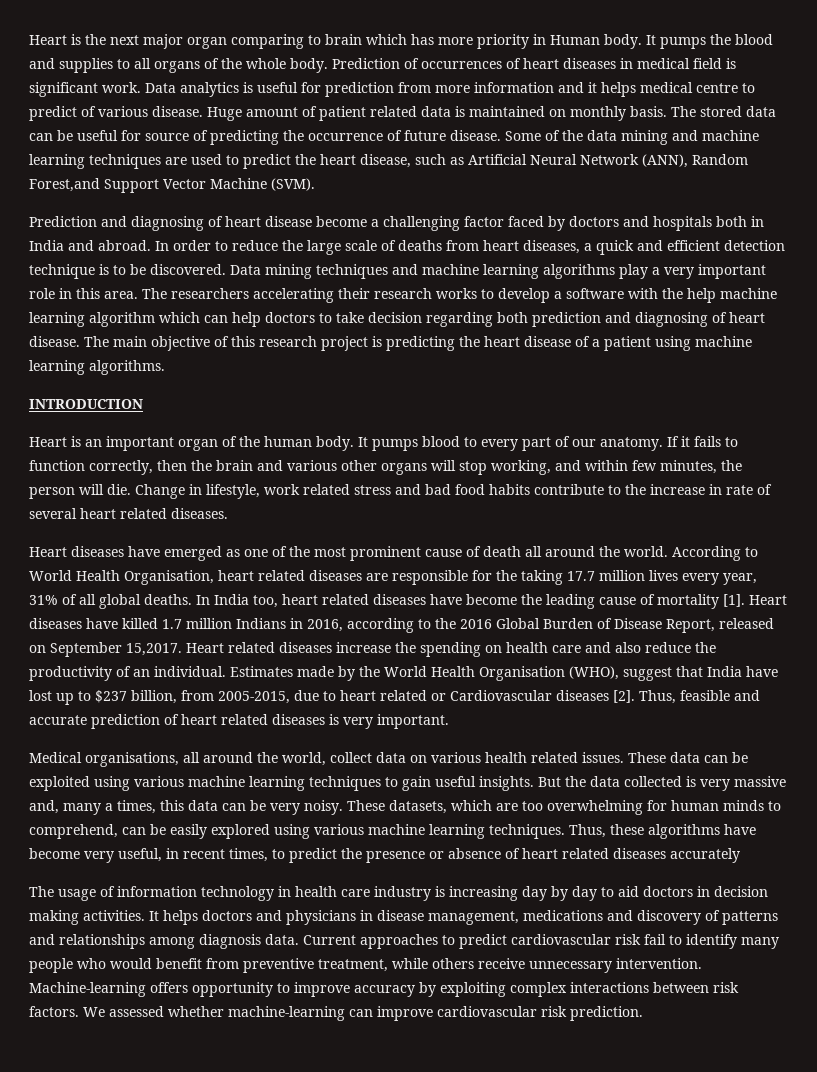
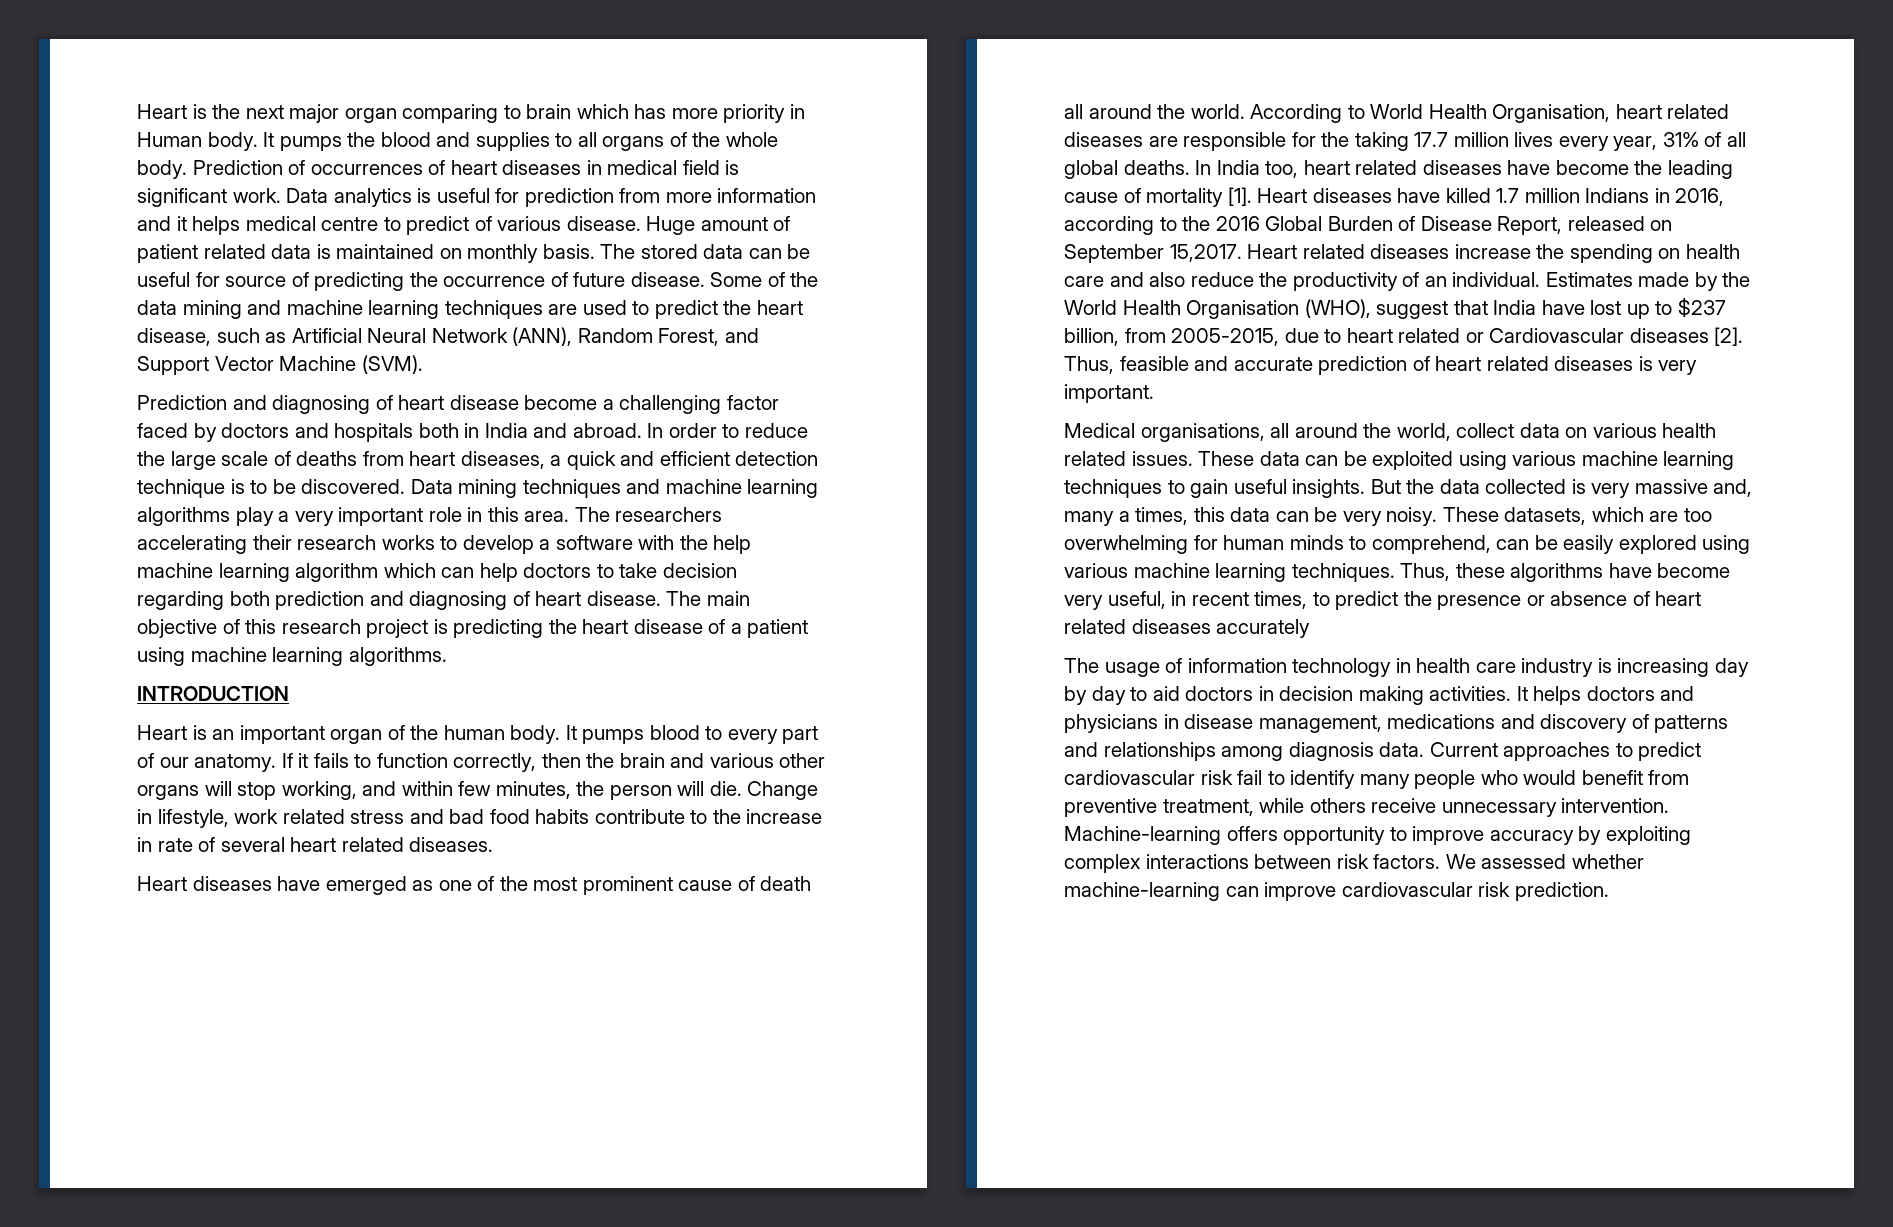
[29,178,100,192] Forest,and -> [658,328,759,346] Forest, and

